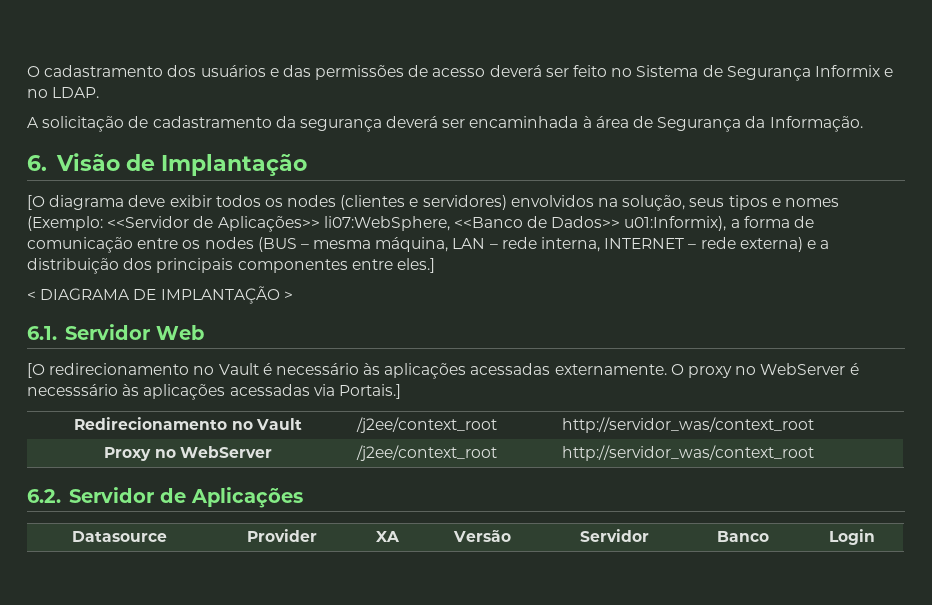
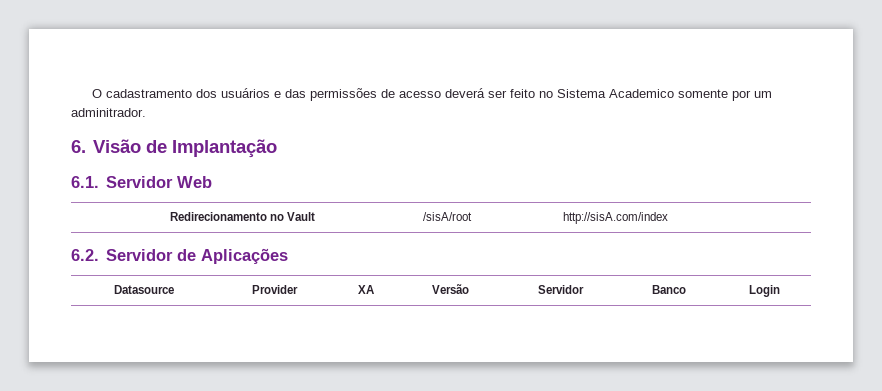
[702,65,894,81] [27,87,100,98] [27,116,863,132] [27,153,308,176] [27,195,839,211] [27,216,815,232] [27,237,830,253] [27,258,435,274] [27,286,293,304] [27,324,204,340] [27,363,859,379] [27,384,401,400] [74,417,302,430] [356,417,498,433] [562,417,815,433] [104,446,272,461] [356,445,498,461] [562,445,815,461] de Segurança Informix e no LDAP. // A solicitação de cadastramento da segurança deverá ser encaminhada à área de Segurança da Informação. // 6. Visão de Implantação // [O diagrama deve exibir todos os nodes (clientes e servidores) envolvidos na solução, seus tipos e nomes (Exemplo: <<Servidor de Aplicações>> li07:WebSphere, <<Banco de Dados>> u01:Informix), a forma de comunicação entre os nodes (BUS – mesma máquina, LAN – rede interna, INTERNET – rede externa) e a distribuição dos principais componentes entre eles.] // < DIAGRAMA DE IMPLANTAÇÃO > // 6.1. Servidor Web // [O redirecionamento no Vault é necessário às aplicações acessadas externamente. O proxy no WebServer é necesssário às aplicações acessadas via Portais.] // Redirecionamento no Vault | /j2ee/context_root | http://servidor_was/context_root // Proxy no WebServer | /j2ee/context_root | http://servidor_was/context_root -> [608,89,772,101] [71,108,146,117] [71,139,277,158] [71,176,212,188] [169,212,316,221] [422,212,472,221] [562,212,668,224] Academico somente por um adminitrador. // 6. Visão de Implantação // 6.1. Servidor Web // Redirecionamento no Vault | /sisA/root | http://sisA.com/index

